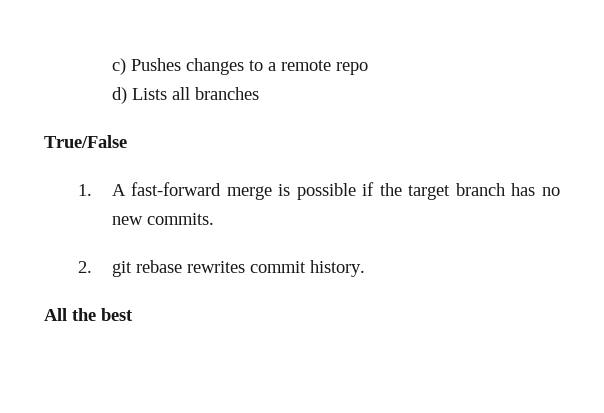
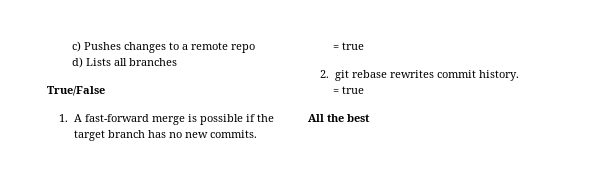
(214, 219) none -> [332,42,364,50] // = true
(365, 268) none -> [332,86,364,94] // = true

